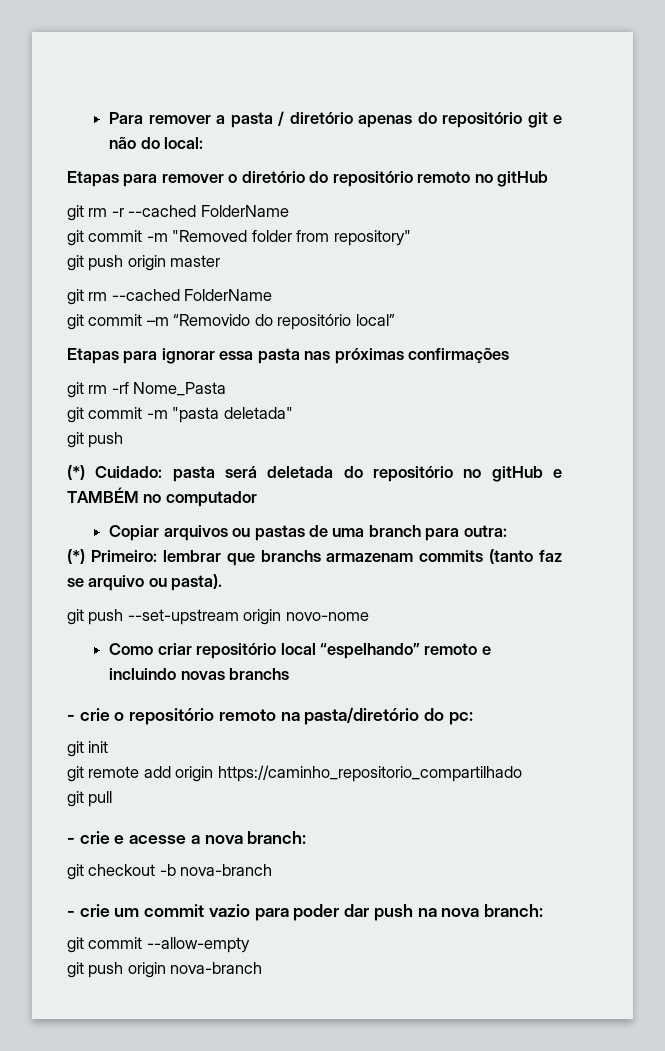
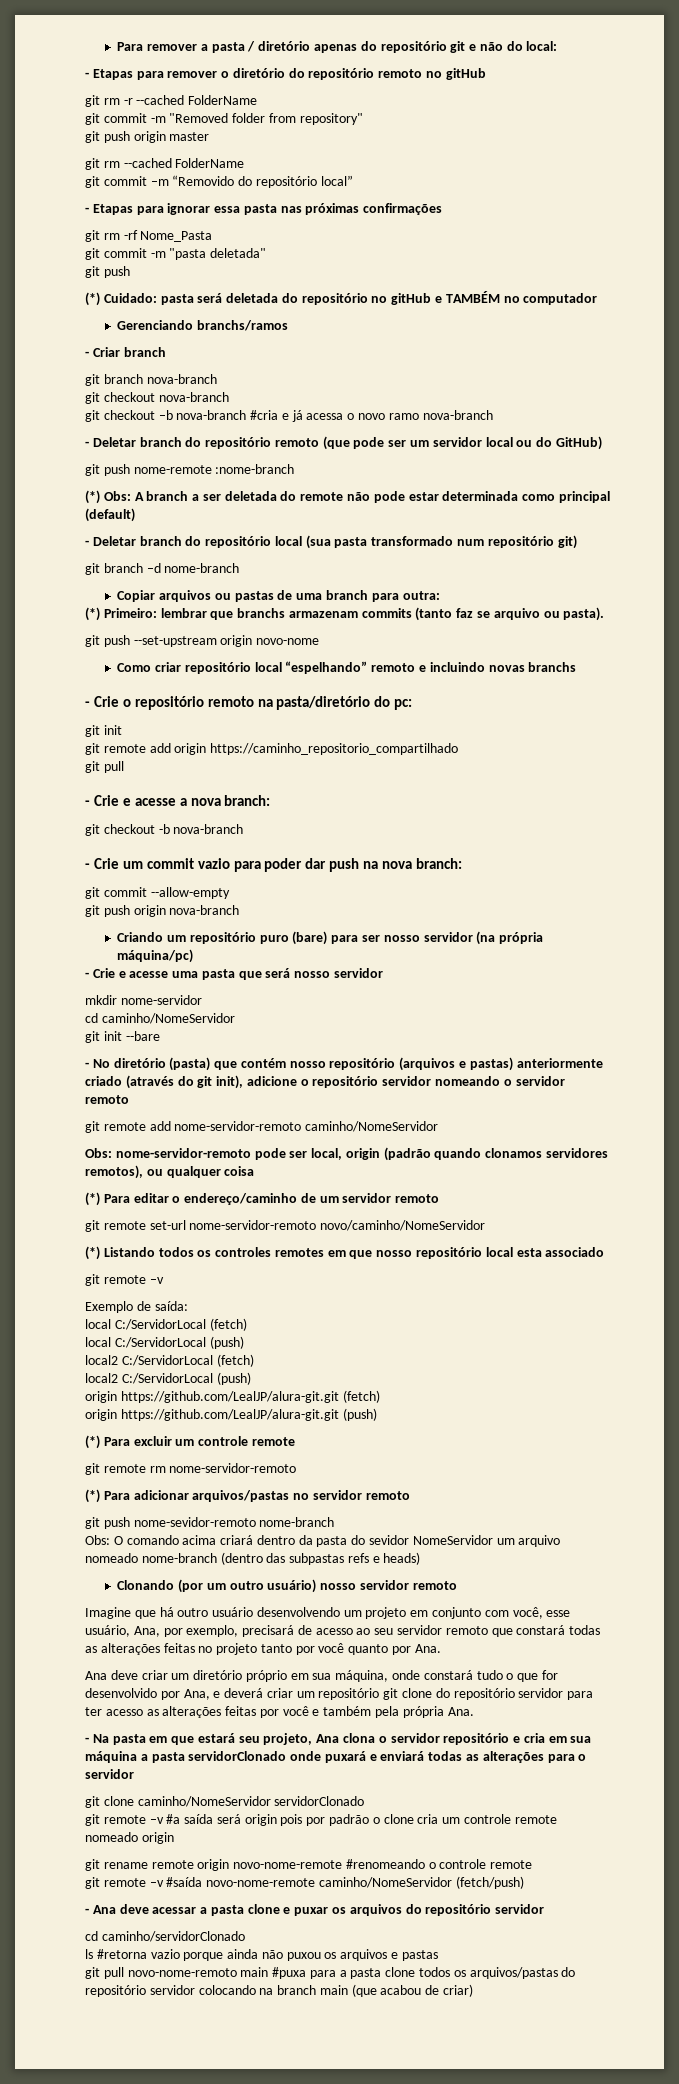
(204, 143) none -> [85,72,89,78] -
(395, 320) none -> [85,207,89,213] -
(257, 499) none -> [117,320,289,331] [85,347,166,357] [85,374,217,386] [85,392,229,404] [85,410,493,422] [85,436,602,450] [85,464,295,476] [85,490,610,504] [85,508,135,522] [85,535,577,549] [85,563,240,575] // Gerenciando branchs/ramos // - Criar branch // git branch nova-branch // git checkout nova-branch // git checkout –b nova-branch #cria e já acessa o novo ramo nova-branch // - Deletar branch do repositório remoto (que pode ser um servidor local ou do GitHub) // git push nome-remote :nome-branch // (*) Obs: A branch a ser deletada do remote não pode estar determinada como principal (default) // - Deletar branch do repositório local (sua pasta transformado num repositório git) // git branch –d nome-branch
[79,708,110,721] crie -> [93,696,119,707] Crie
[79,831,110,844] crie -> [93,795,119,806] Crie
[79,904,110,917] crie -> [93,858,119,869] Crie
(263, 968) none -> [117,931,544,945] [117,949,194,963] [85,968,384,980] [85,995,202,1005] [85,1013,235,1024] [85,1031,160,1043] [85,1057,603,1071] [85,1075,565,1089] [85,1095,129,1104] [85,1121,439,1133] [85,1147,609,1161] [85,1165,255,1179] [85,1192,440,1206] [85,1220,486,1232] [85,1246,605,1260] [85,1274,164,1286] [85,1301,188,1313] [85,1318,247,1331] [85,1336,244,1349] [85,1354,254,1367] [85,1372,251,1385] [85,1390,380,1403] [85,1408,377,1421] [85,1435,295,1449] [85,1463,297,1475] [85,1489,410,1503] [85,1517,335,1529] [85,1535,561,1547] [85,1552,421,1565] [117,1579,457,1593] [85,1607,571,1619] [85,1625,601,1637] [85,1643,441,1655] [85,1670,558,1682] [85,1688,594,1700] [85,1706,474,1718] [85,1733,592,1745] [85,1751,587,1763] [85,1769,134,1779] [85,1796,365,1808] [85,1814,557,1826] [85,1832,174,1844] [85,1859,533,1871] [85,1876,524,1889] [85,1904,545,1916] [85,1931,245,1942] [85,1949,438,1961] [85,1967,576,1979] [85,1984,474,1997] // Criando um repositório puro (bare) para ser nosso servidor (na própria máquina/pc) // - Crie e acesse uma pasta que será nosso servidor // mkdir nome-servidor // cd caminho/NomeServidor // git init --bare // - No diretório (pasta) que contém nosso repositório (arquivos e pastas) anteriormente criado (através do git init), adicione o repositório servidor nomeando o servidor remoto // git remote add nome-servidor-remoto caminho/NomeServidor // Obs: nome-servidor-remoto pode ser local, origin (padrão quando clonamos servidores remotos), ou qualquer coisa // (*) Para editar o endereço/caminho de um servidor remoto // git remote set-url nome-servidor-remoto novo/caminho/NomeServidor // (*) Listando todos os controles remotes em que nosso repositório local esta associado // git remote –v // Exemplo de saída: // local C:/ServidorLocal (fetch) // local C:/ServidorLocal (push) // local2 C:/ServidorLocal (fetch) // local2 C:/ServidorLocal (push) // origin https://github.com/LealJP/alura-git.git (fetch) // origin https://github.com/LealJP/alura-git.git (push) // (*) Para excluir um controle remote // git remote rm nome-servidor-remoto // (*) Para adicionar arquivos/pastas no servidor remoto // git push nome-sevidor-remoto nome-branch // Obs: O comando acima criará dentro da pasta do sevidor NomeServidor um arquivo nomeado nome-branch (dentro das subpastas refs e heads) // Clonando (por um outro usuário) nosso servidor remoto // Imagine que há outro usuário desenvolvendo um projeto em conjunto com você, esse usuário, Ana, por exemplo, precisará de acesso ao seu servidor remoto que constará todas as alterações feitas no projeto tanto por você quanto por Ana. // Ana deve criar um diretório próprio em sua máquina, onde constará tudo o que for desenvolvido por Ana, e deverá criar um repositório git clone do repositório servidor para ter acesso as alterações feitas por você e também pela própria Ana. // - Na pasta em que estará seu projeto, Ana clona o servidor repositório e cria em sua máquina a pasta servidorClonado onde puxará e enviará todas as alterações para o servidor // git clone caminho/NomeServidor servidorClonado // git remote –v #a saída será origin pois por padrão o clone cria um controle remote nomeado origin // git rename remote origin novo-nome-remote #renomeando o controle remote // git remote –v #saída novo-nome-remote caminho/NomeServidor (fetch/push) // - Ana deve acessar a pasta clone e puxar os arquivos do repositório servidor // cd caminho/servidorClonado // ls #retorna vazio porque ainda não puxou os arquivos e pastas // git pull novo-nome-remoto main #puxa para a pasta clone todos os arquivos/pastas do repositório servidor colocando na branch main (que acabou de criar)

